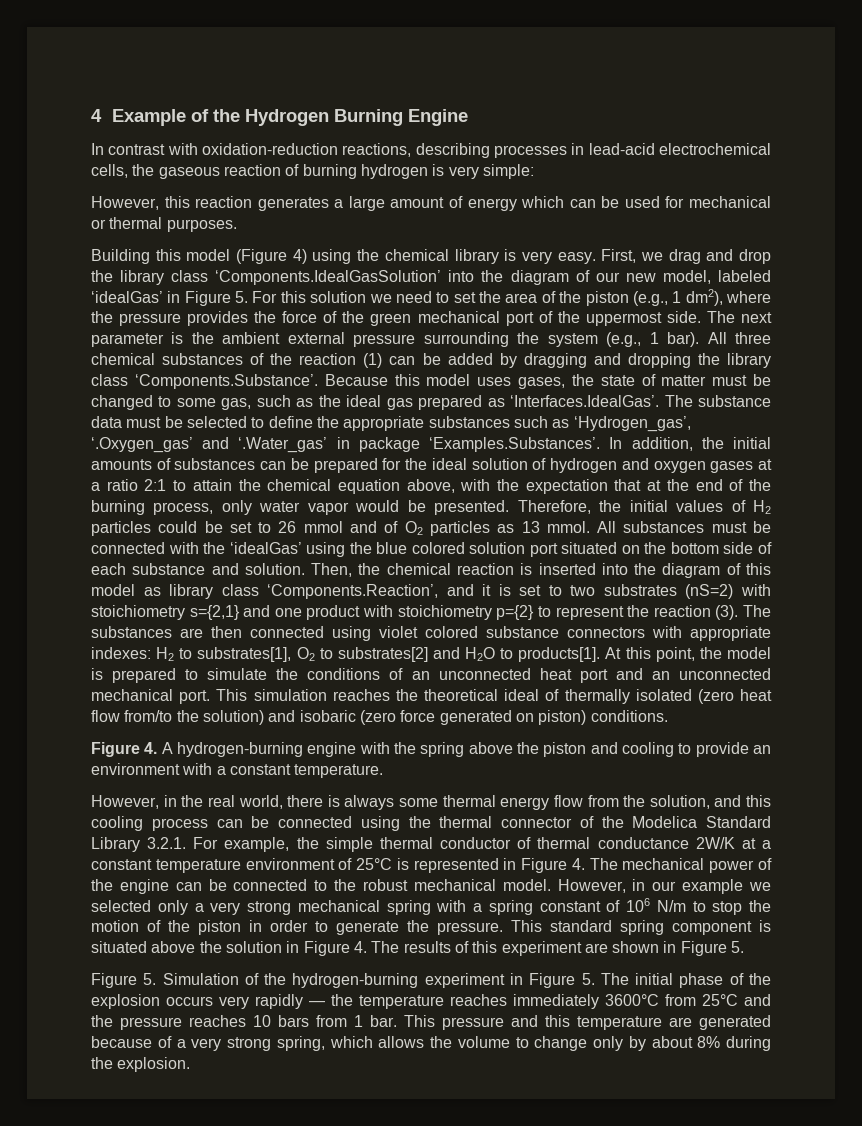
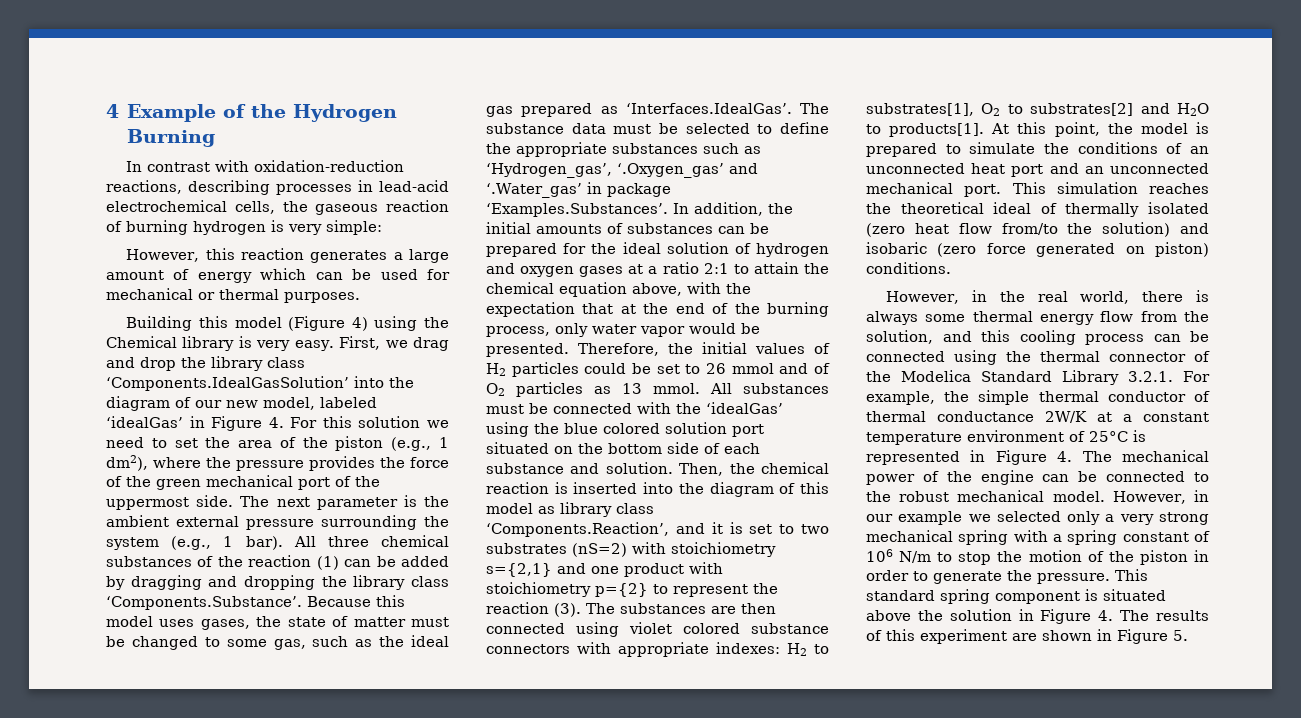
[407,109,468,126] Engine -> (215, 138) none
[384,249,449,261] chemical -> [106,336,177,348] Chemical
[235,291,249,303] 5. -> [268,417,284,428] 4.
[91,742,771,757] [91,763,384,778] // Figure 4. A hydrogen-burning engine with the spring above the piston and cooling to provide an environment with a constant temperature. -> (951, 268) none
[91,973,772,988] [91,994,771,1009] [91,1015,771,1030] [91,1036,771,1051] [91,1057,191,1072] // Figure 5. Simulation of the hydrogen-burning experiment in Figure 5. The initial phase of the explosion occurs very rapidly — the temperature reaches immediately 3600°C from 25°C and the pressure reaches 10 bars from 1 bar. This pressure and this temperature are generated because of a very strong spring, which allows the volume to change only by about 8% during the explosion. -> (1188, 635) none

